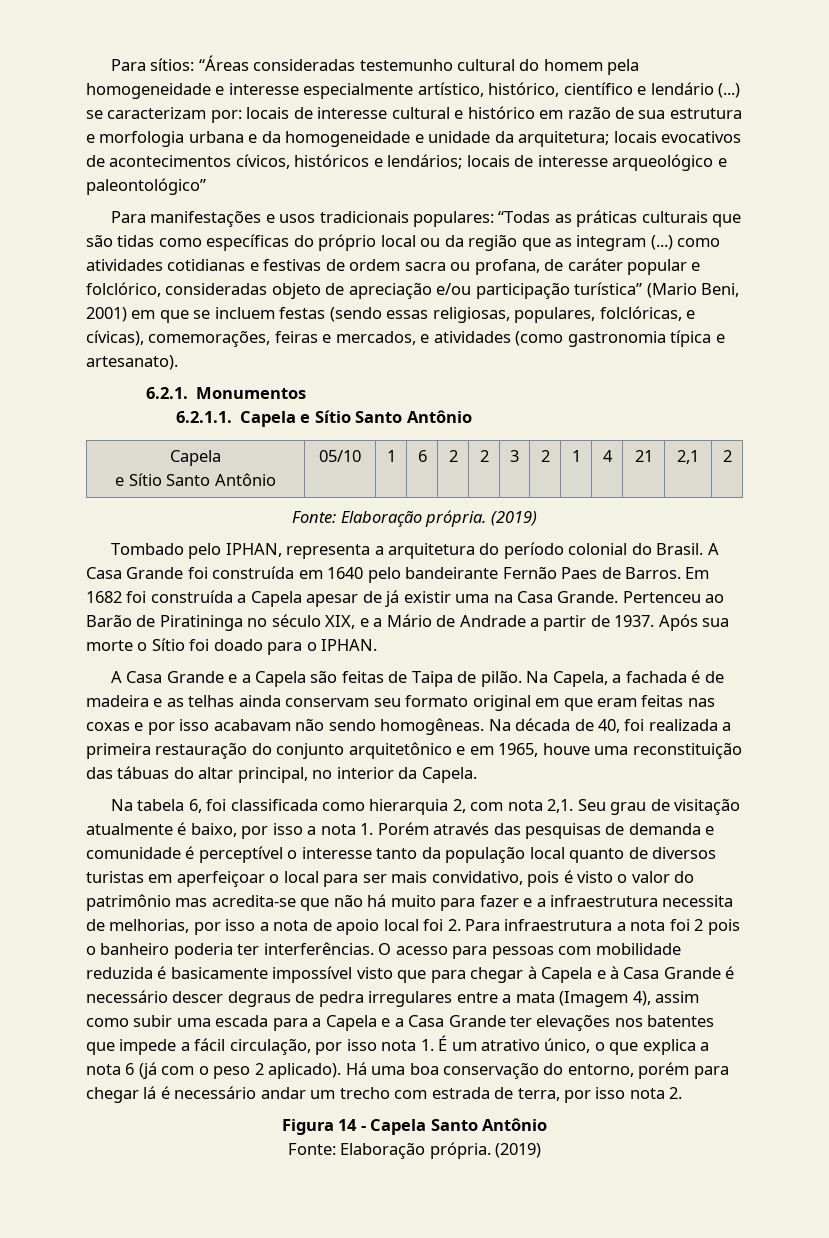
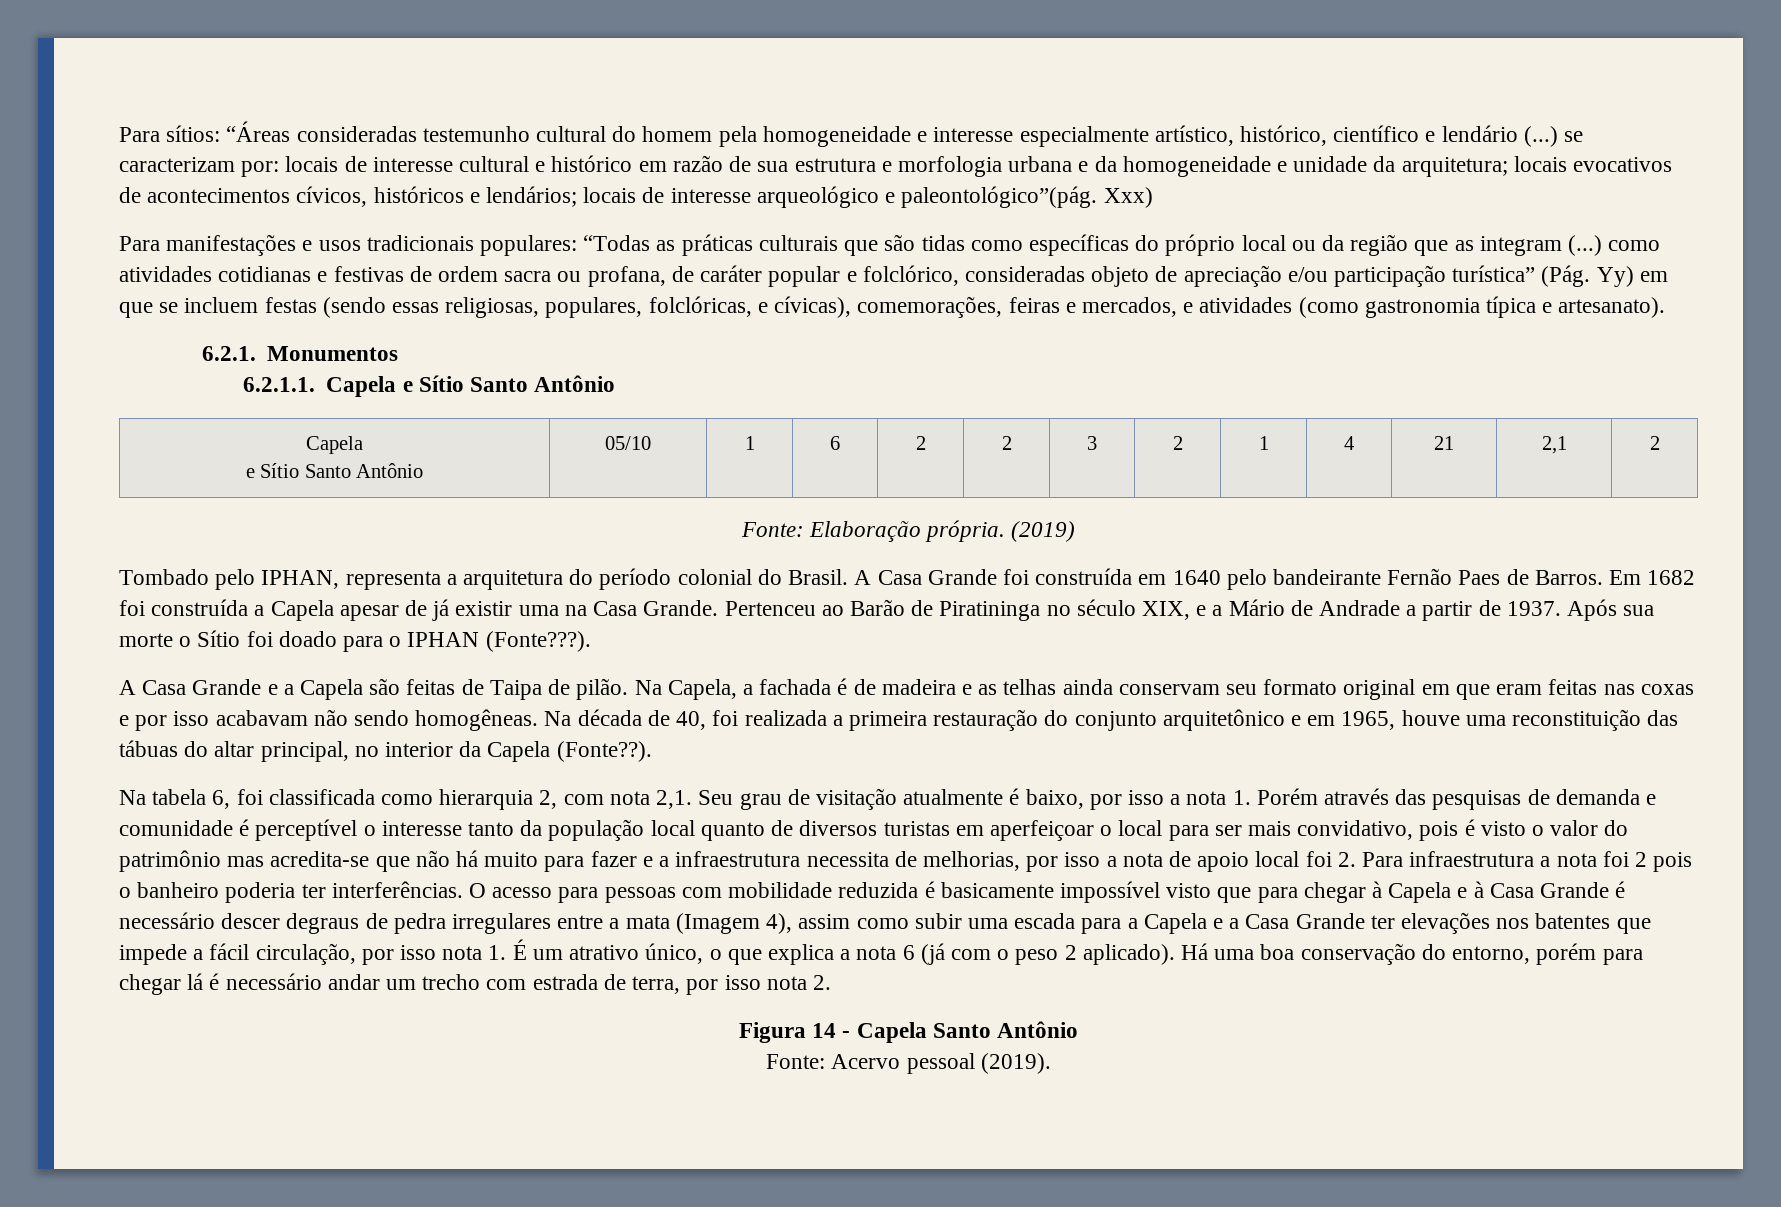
[86,178,206,195] paleontológico” -> [901,186,1153,208] paleontológico”(pág. Xxx)
[646,283,740,298] [86,307,127,322] (Mario Beni, 2001) -> [1541,265,1634,287] (Pág. Yy)
[321,639,378,651] IPHAN. -> [407,631,591,652] IPHAN (Fonte???).
[421,767,477,783] Capela. -> [487,741,652,762] Capela (Fonte??).
[340,1142,542,1159] Elaboração própria. (2019) -> [831,1053,1051,1074] Acervo pessoal (2019).

